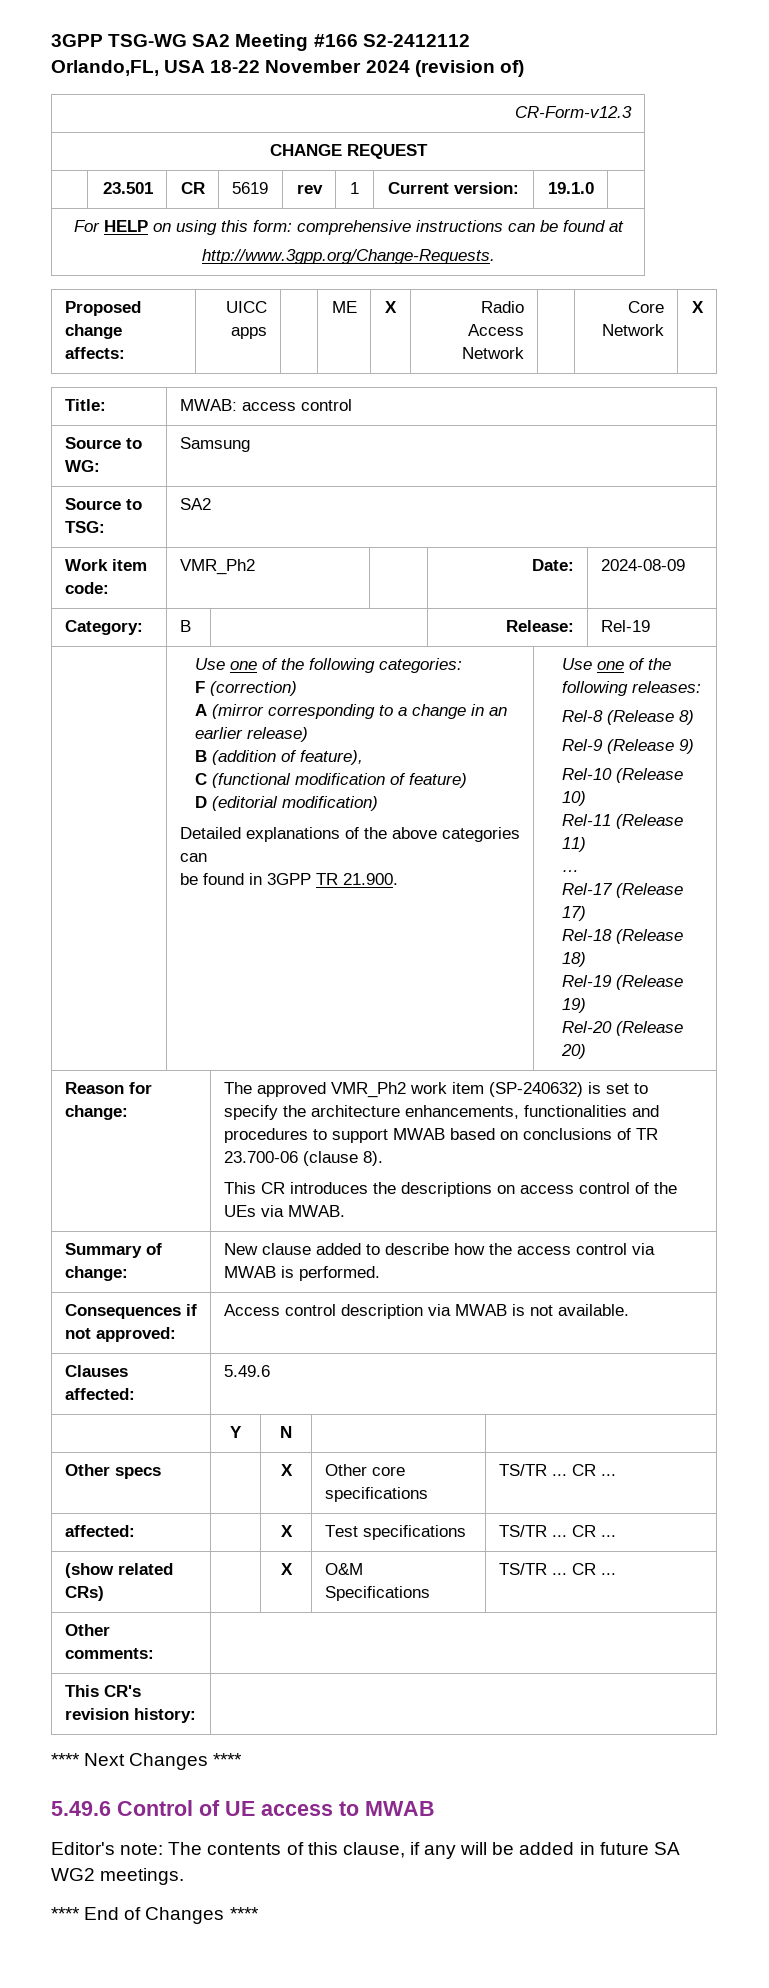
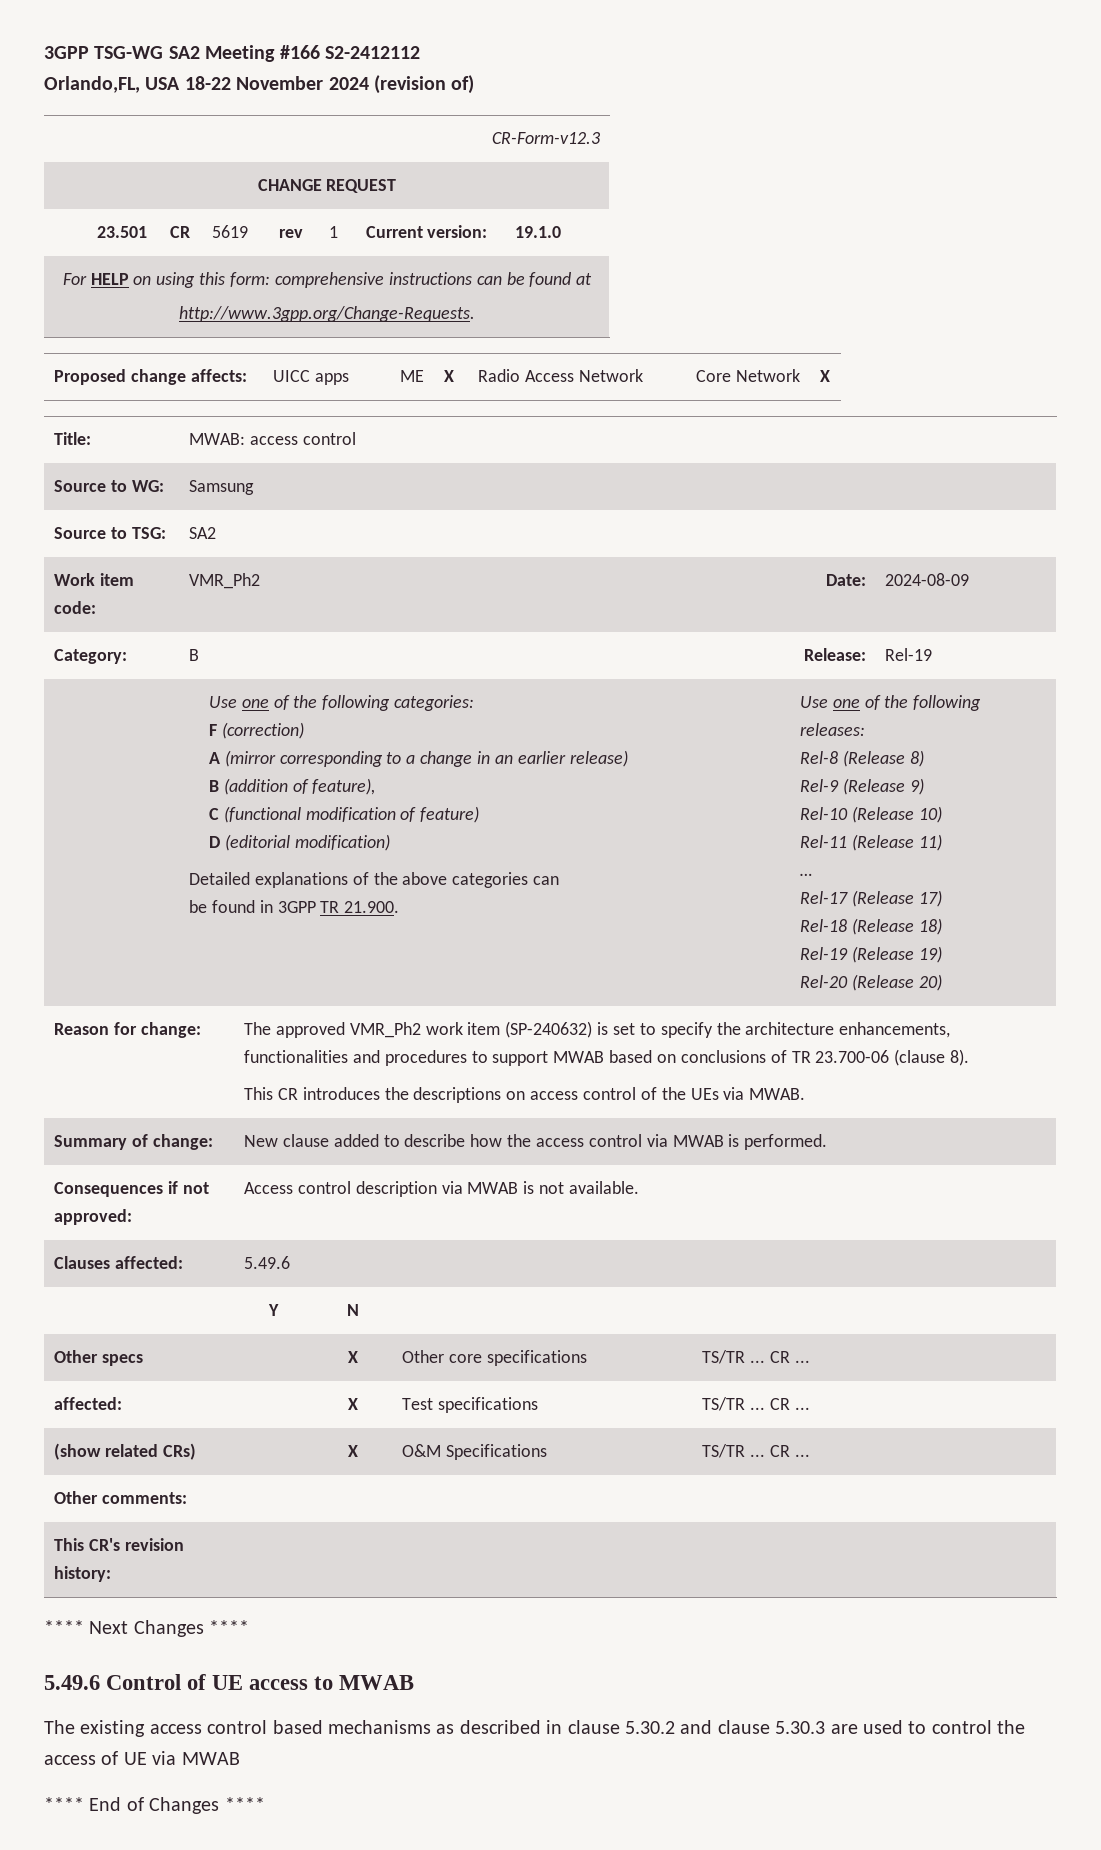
[51,1842,680,1859] [51,1868,185,1885] Editor's note: The contents of this clause, if any will be added in future SA WG2 meetings. -> [44,1720,1026,1737] [44,1751,240,1765] The existing access control based mechanisms as described in clause 5.30.2 and clause 5.30.3 are used to control the access of UE via MWAB

